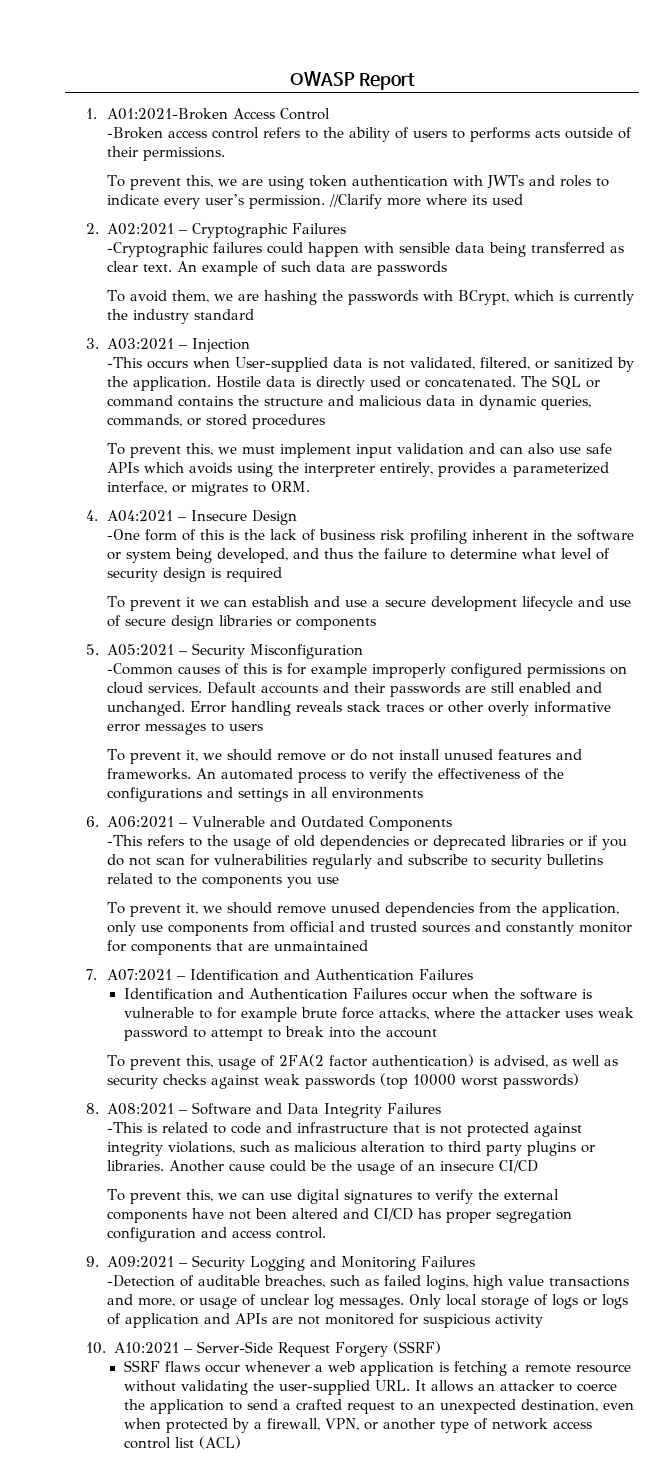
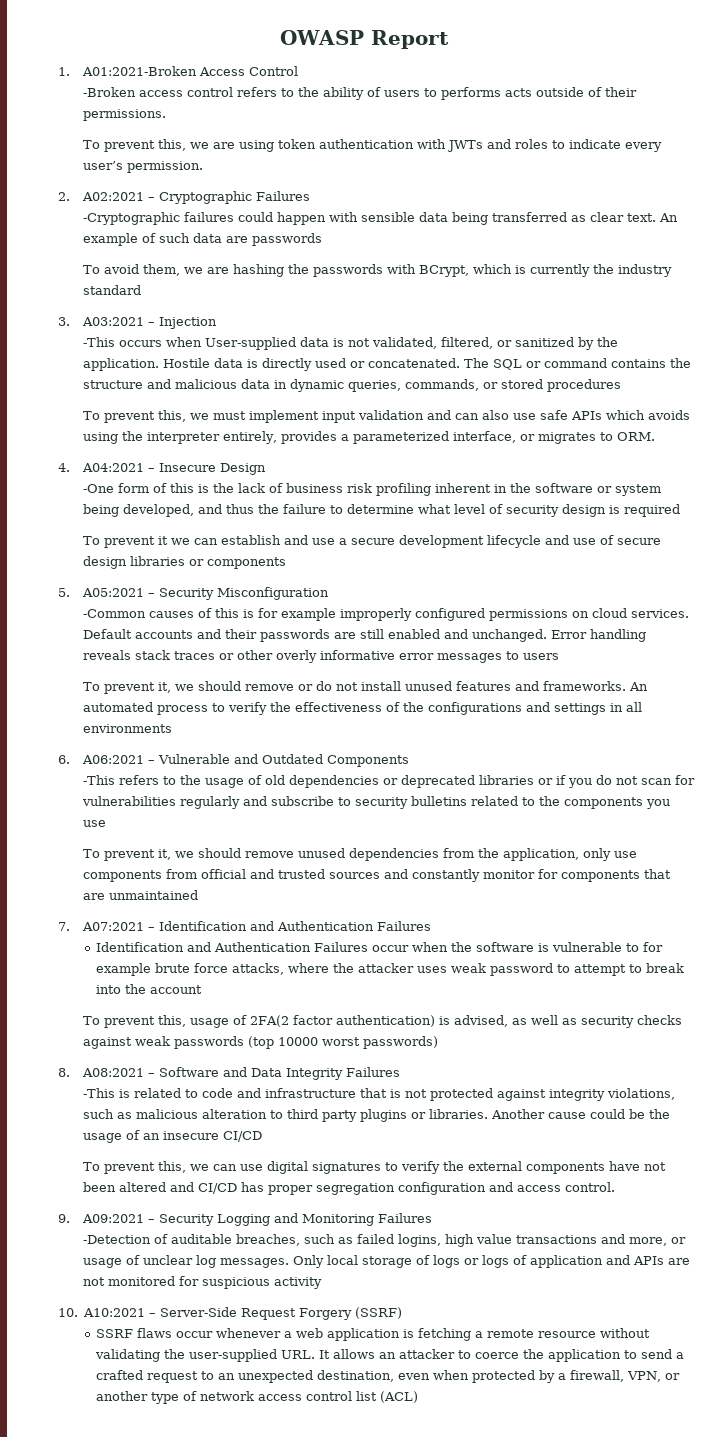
[329,194,524,209] //Clarify more where its used -> (203, 167) none

